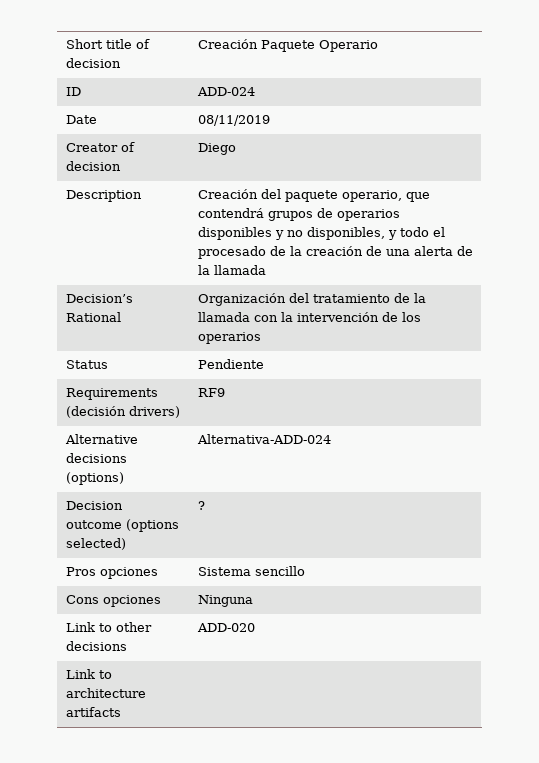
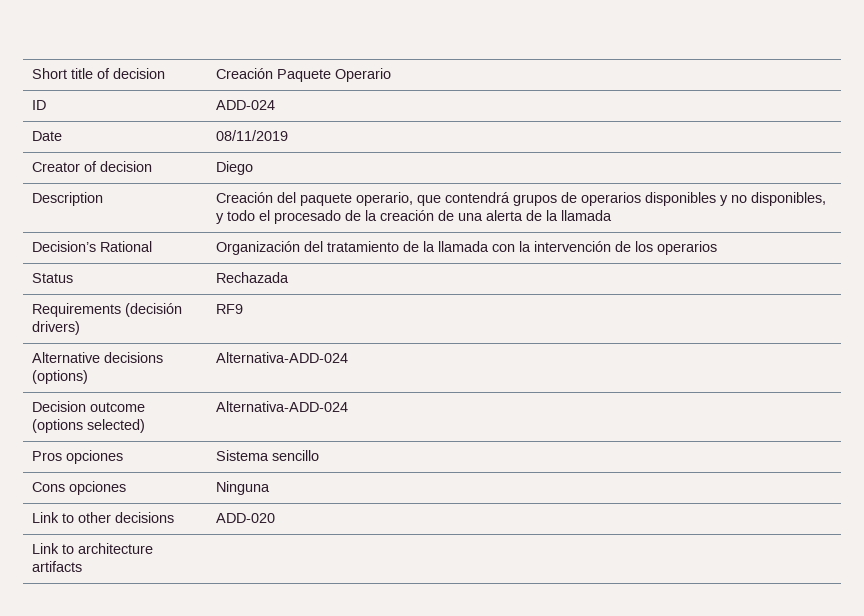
[197,359,264,369] Pendiente -> [216,272,290,283] Rechazada
[197,501,205,510] ? -> [216,401,349,412] Alternativa-ADD-024

